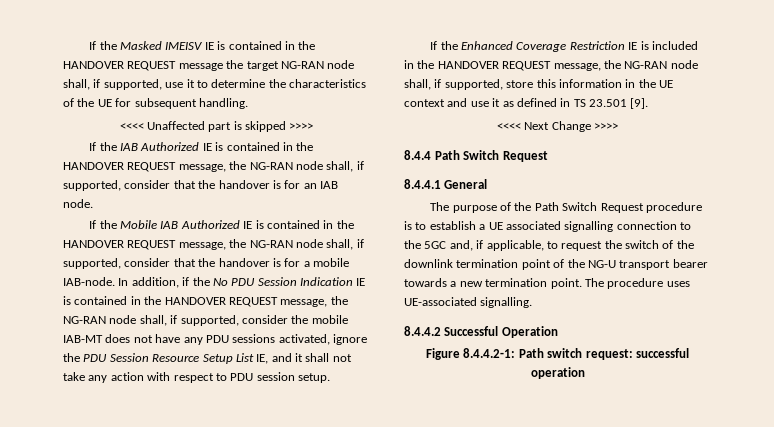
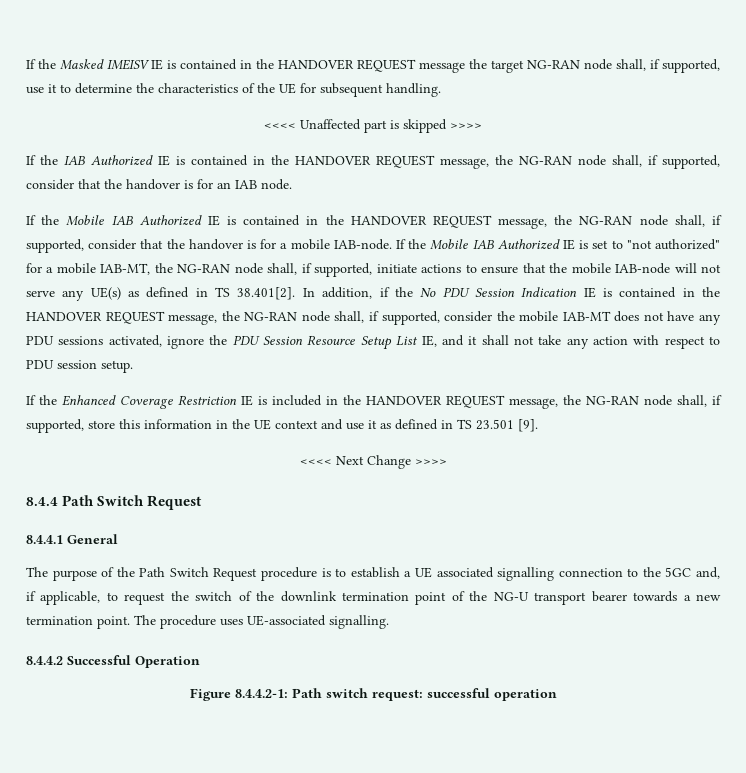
(115, 281) none -> [395,239,721,250] [26,263,722,277] [26,287,296,301] If the Mobile IAB Authorized IE is set to "not authorized" for a mobile IAB-MT, the NG-RAN node shall, if supported, initiate actions to ensure that the mobile IAB-node will not serve any UE(s) as defined in TS 38.401[2].

